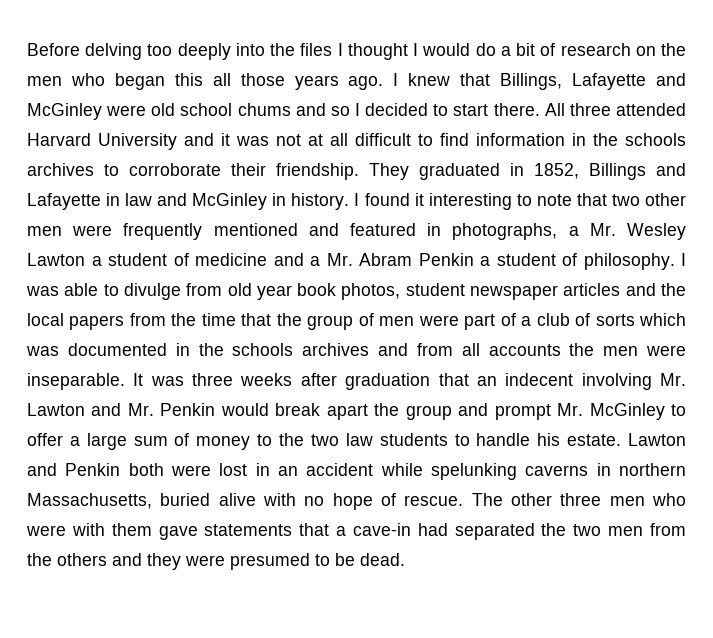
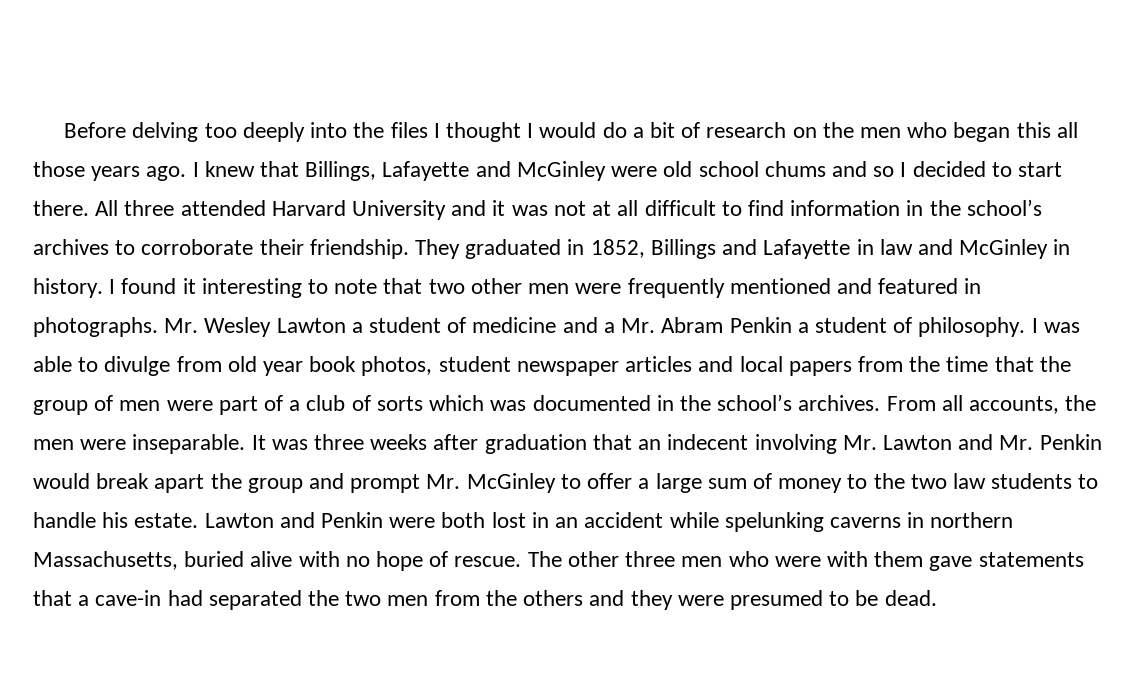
[625,133,686,146] schools -> [966,199,1042,216] school’s
[452,223,579,240] photographs, a -> [33,317,158,337] photographs.
[660,283,686,296] the -> (734, 364) none
[232,343,561,356] schools archives and from all accounts -> [717,394,1059,414] school’s archives. From all accounts,
[128,463,212,476] both were -> [389,512,486,528] were both

